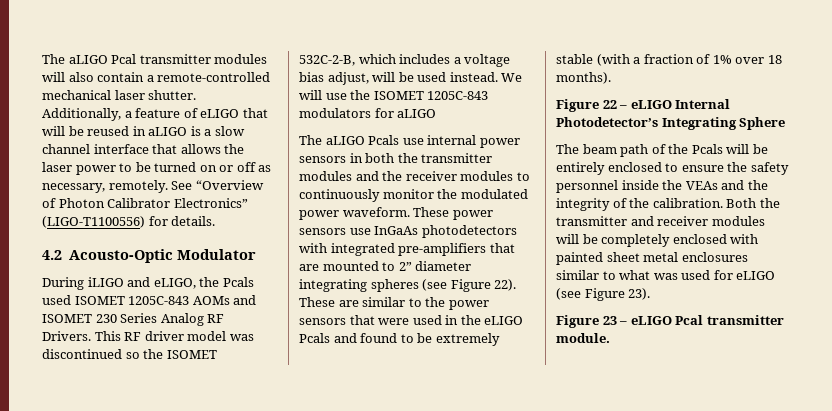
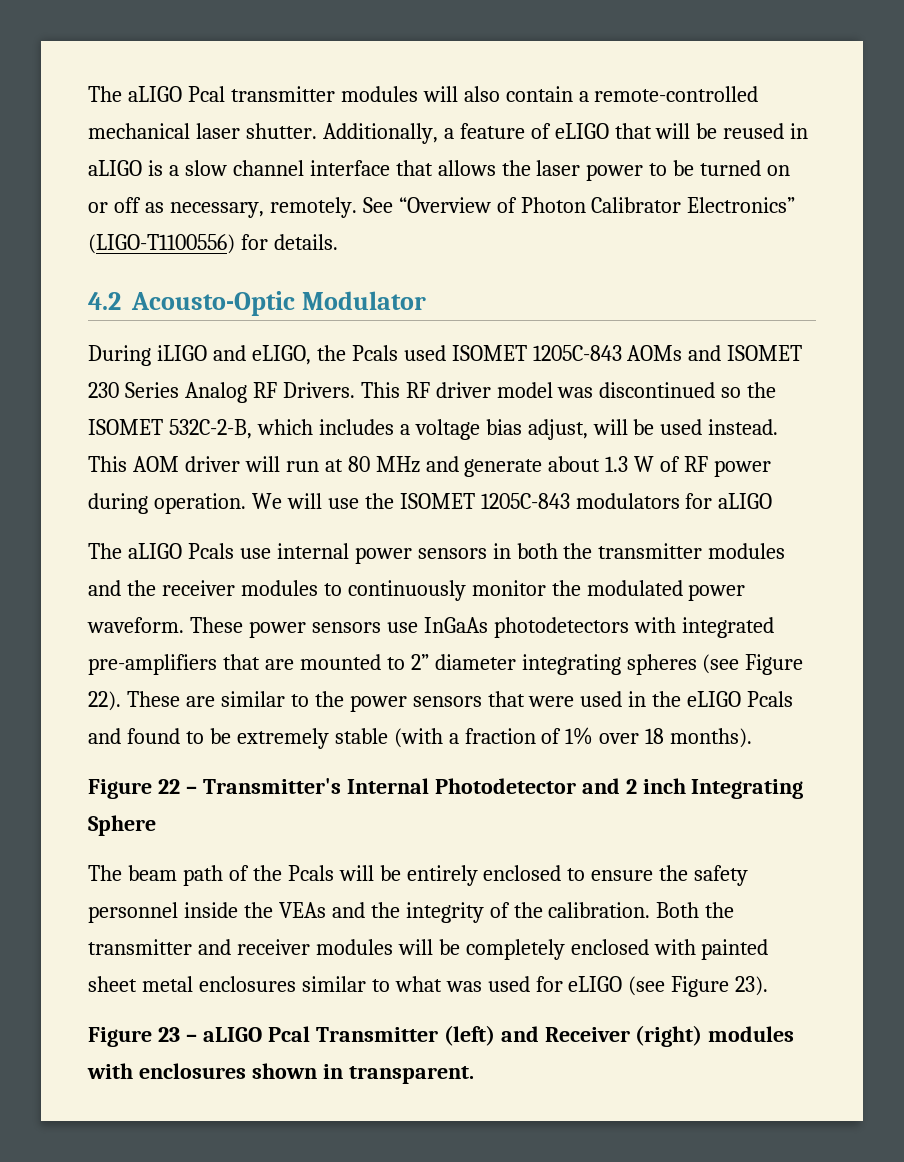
(498, 77) none -> [88,456,772,477] [88,493,246,514] This AOM driver will run at 80 MHz and generate about 1.3 W of RF power during operation.
[630,99,731,109] [556,117,658,127] eLIGO Internal Photodetector’s -> [202,778,686,794] Transmitter's Internal Photodetector and 2 inch
[630,315,784,325] [556,333,610,343] eLIGO Pcal transmitter module. -> [202,1025,795,1047] [87,1063,474,1084] aLIGO Pcal Transmitter (left) and Receiver (right) modules with enclosures shown in transparent.

